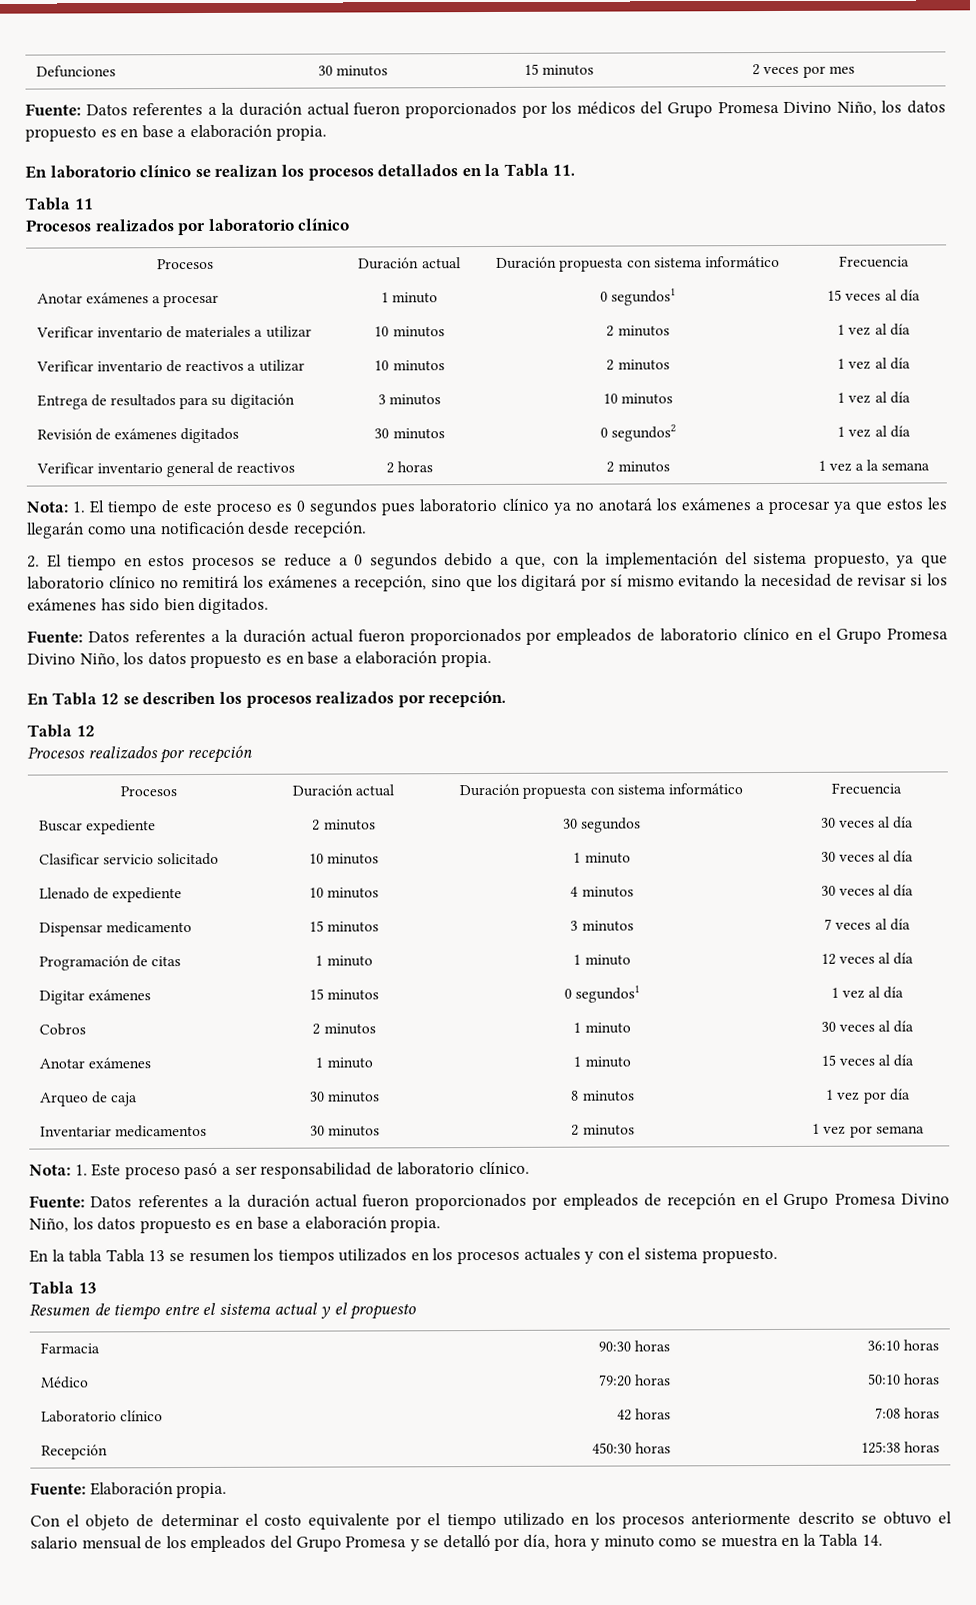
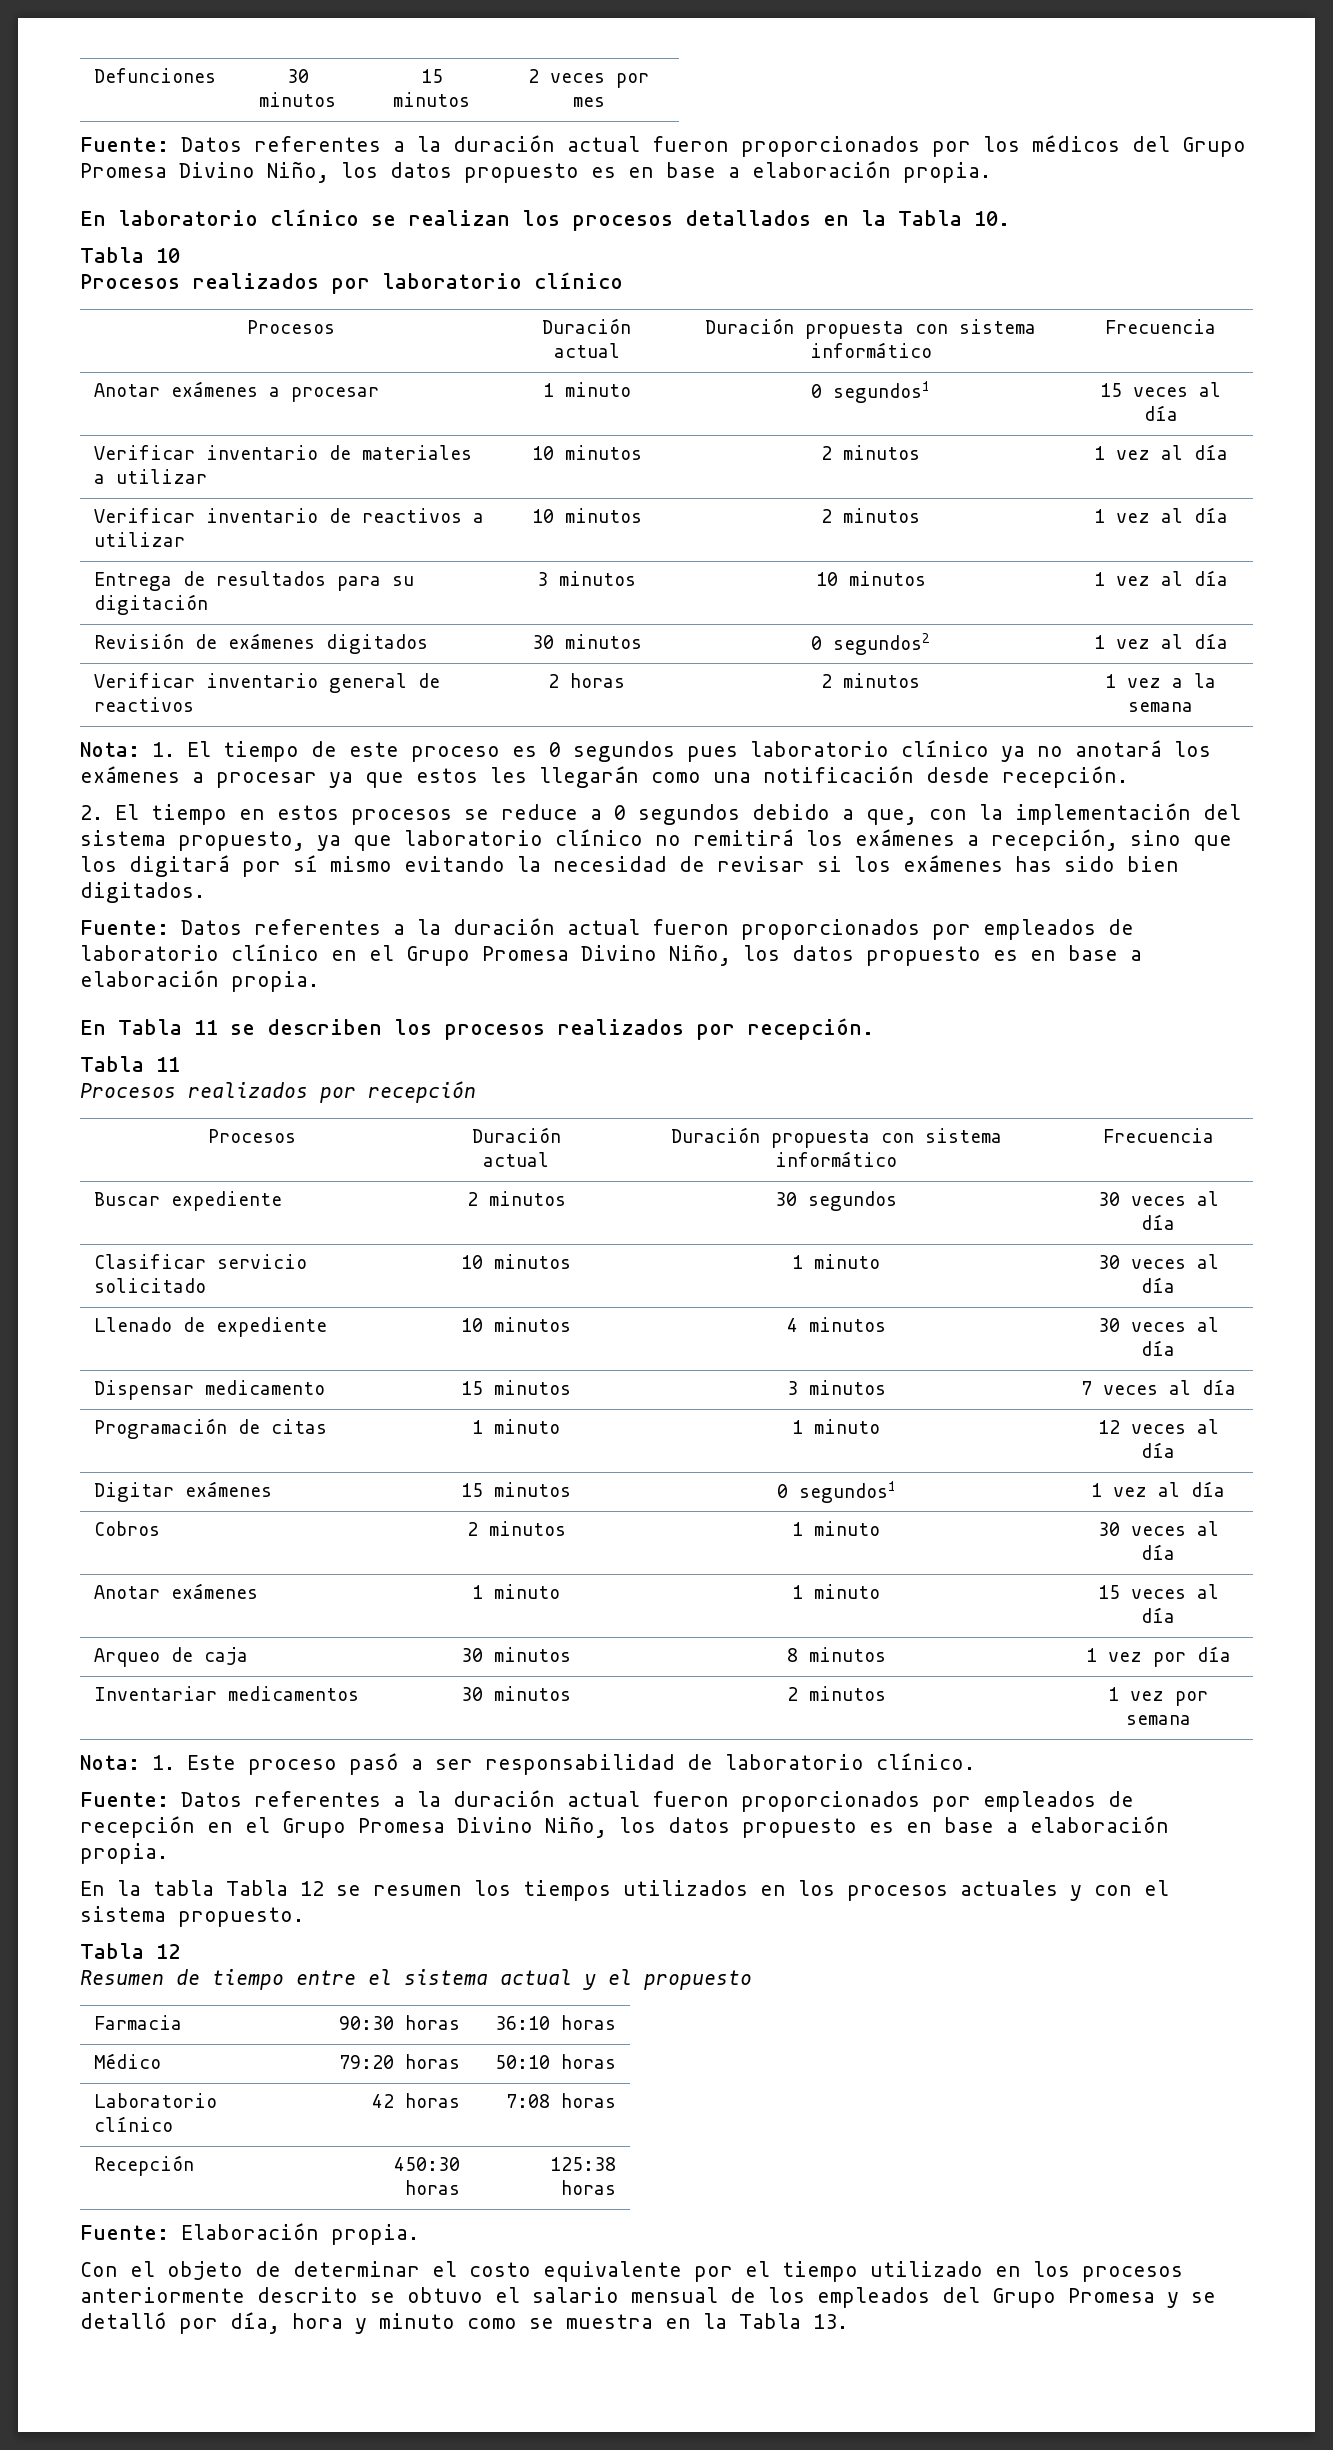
[552,164,576,176] [25,197,93,211] 11. // Tabla 11 -> [974,211,1010,226] [80,247,180,263] 10. // Tabla 10
[100,693,120,705] 12 -> [194,1020,218,1035] 11
[75,725,95,737] 12 -> [156,1057,180,1072] 11
[148,1250,166,1262] 13 -> [300,1881,324,1896] 12
[77,1282,97,1294] 13 -> [156,1944,180,1959] 12
[861,1534,883,1546] 14. -> [813,2314,848,2329] 13.

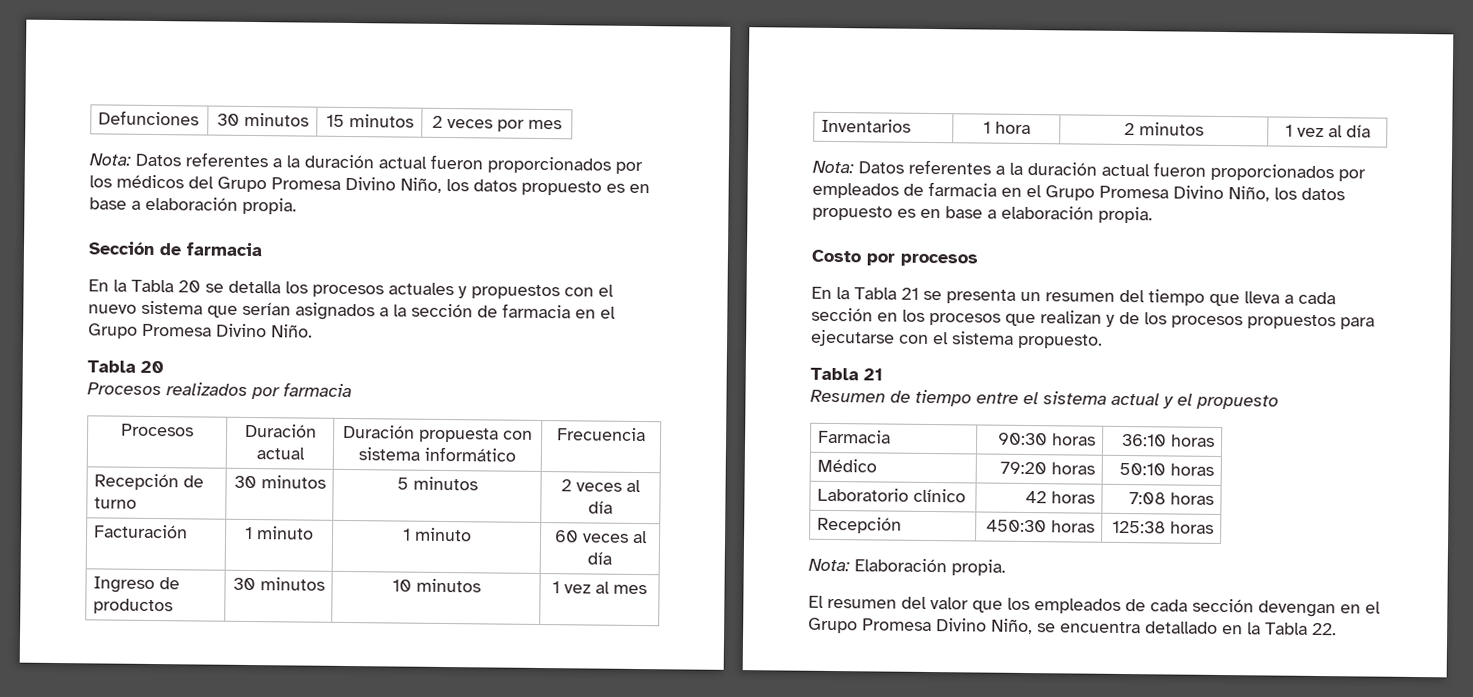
[80,137,169,152] Fuente: -> [89,153,131,166] Nota:
[80,209,1010,231] [80,247,180,263] [80,272,623,294] [246,320,335,334] [542,318,631,334] [553,343,620,358] [705,318,1036,339] [809,342,932,358] [1105,319,1216,334] [93,381,379,402] [542,382,631,397] [811,381,930,403] [1100,382,1221,397] [1143,405,1178,421] [93,445,472,460] [93,469,207,484] [531,445,642,460] [821,445,920,460] [1093,444,1228,460] [93,508,484,523] [93,532,185,547] [531,508,642,523] [821,508,920,523] [1093,507,1228,523] [93,571,414,591] [93,594,208,615] [537,571,636,586] [815,571,926,586] [1093,570,1228,586] [93,633,428,654] [531,634,642,649] [811,633,930,655] [1093,633,1228,649] [93,673,440,693] [93,697,194,712] [548,673,625,688] [821,673,920,688] [1105,673,1216,688] [1128,702,1193,712] [80,740,1211,762] [80,766,1128,788] [80,803,1241,825] [80,829,1232,851] [80,855,1179,877] [80,882,205,903] [80,920,169,935] En laboratorio clínico se realizan los procesos detallados en la Tabla 10. // Tabla 10 // Procesos realizados por laboratorio clínico // Procesos | Duración actual | Duración propuesta con sistema informático | Frecuencia // Anotar exámenes a procesar | 1 minuto | 0 segundos1 | 15 veces al día // Verificar inventario de materiales a utilizar | 10 minutos | 2 minutos | 1 vez al día // Verificar inventario de reactivos a utilizar | 10 minutos | 2 minutos | 1 vez al día // Entrega de resultados para su digitación | 3 minutos | 10 minutos | 1 vez al día // Revisión de exámenes digitados | 30 minutos | 0 segundos2 | 1 vez al día // Verificar inventario general de reactivos | 2 horas | 2 minutos | 1 vez a la semana // Nota: 1. El tiempo de este proceso es 0 segundos pues laboratorio clínico ya no anotará los exámenes a procesar ya que estos les llegarán como una notificación desde recepción. // 2. El tiempo en estos procesos se reduce a 0 segundos debido a que, con la implementación del sistema propuesto, ya que laboratorio clínico no remitirá los exámenes a recepción, sino que los digitará por sí mismo evitando la necesidad de revisar si los exámenes has sido bien digitados. // Fuente: -> [88,241,263,257] [88,279,614,300] [88,300,616,321] [88,323,313,339] [87,360,164,374] [87,382,352,400] [121,423,194,437] [244,423,317,438] [255,447,305,460] [343,424,533,443] [358,446,516,462] [557,427,646,442] [94,473,205,491] [94,497,138,509] [233,475,326,489] [396,476,478,491] [561,479,641,493] [588,500,613,514] [94,524,189,539] [245,526,314,540] [402,527,472,542] [553,530,648,544] [587,551,612,565] [93,576,181,594] [93,598,174,615] [232,577,325,591] [391,578,481,593] [552,581,647,595] [821,118,912,133] [982,121,1031,135] [1124,122,1204,136] [1284,124,1371,138] [812,160,854,174] Sección de farmacia // En la Tabla 20 se detalla los procesos actuales y propuestos con el nuevo sistema que serían asignados a la sección de farmacia en el Grupo Promesa Divino Niño. // Tabla 20 // Procesos realizados por farmacia // Procesos | Duración actual | Duración propuesta con sistema informático | Frecuencia // Recepción de turno | 30 minutos | 5 minutos | 2 veces al día // Facturación | 1 minuto | 1 minuto | 60 veces al día // Ingreso de productos | 30 minutos | 10 minutos | 1 vez al mes // Inventarios | 1 hora | 2 minutos | 1 vez al día // Nota:
[80,944,319,961] laboratorio clínico -> [928,181,997,197] farmacia
[80,1018,874,1040] [80,1056,180,1072] [80,1081,476,1103] [208,1129,296,1143] [471,1127,561,1143] [483,1152,549,1167] [670,1127,1002,1148] [775,1151,897,1167] [1102,1128,1214,1143] [93,1191,282,1211] [466,1191,566,1206] [775,1191,897,1211] [1097,1191,1219,1206] [1141,1214,1175,1230] [93,1254,307,1269] [93,1278,206,1293] [461,1254,571,1269] [792,1254,880,1269] [1097,1254,1219,1269] [1141,1277,1175,1293] [93,1317,327,1337] [461,1317,571,1332] [786,1317,886,1332] [1097,1317,1219,1332] [1141,1340,1175,1356] [93,1380,325,1400] [461,1380,571,1395] [786,1380,886,1395] [1080,1379,1236,1395] [93,1418,327,1439] [472,1419,560,1434] [792,1419,880,1434] [1097,1419,1219,1434] [1141,1442,1175,1458] [93,1481,272,1502] [461,1482,571,1497] [776,1481,896,1503] [1091,1481,1225,1497] [93,1521,160,1536] [466,1521,566,1536] [792,1521,880,1536] [1097,1521,1219,1536] [1141,1544,1175,1560] [93,1583,258,1599] [472,1584,560,1599] [792,1584,880,1599] [1097,1584,1219,1599] [1141,1607,1175,1623] [93,1647,248,1667] [461,1647,571,1662] [786,1647,886,1662] [1085,1646,1231,1667] [93,1686,359,1701] [461,1686,571,1701] [786,1686,886,1701] [1108,1687,1208,1706] [1125,1715,1191,1725] [80,1753,975,1775] [80,1790,1134,1812] [80,1816,1169,1838] [80,1843,168,1864] [80,1880,1082,1901] En Tabla 11 se describen los procesos realizados por recepción. // Tabla 11 // Procesos realizados por recepción // Procesos | Duración actual | Duración propuesta con sistema informático | Frecuencia // Buscar expediente | 2 minutos | 30 segundos | 30 veces al día // Clasificar servicio solicitado | 10 minutos | 1 minuto | 30 veces al día // Llenado de expediente | 10 minutos | 4 minutos | 30 veces al día // Dispensar medicamento | 15 minutos | 3 minutos | 7 veces al día // Programación de citas | 1 minuto | 1 minuto | 12 veces al día // Digitar exámenes | 15 minutos | 0 segundos1 | 1 vez al día // Cobros | 2 minutos | 1 minuto | 30 veces al día // Anotar exámenes | 1 minuto | 1 minuto | 15 veces al día // Arqueo de caja | 30 minutos | 8 minutos | 1 vez por día // Inventariar medicamentos | 30 minutos | 2 minutos | 1 vez por semana // Nota: 1. Este proceso pasó a ser responsabilidad de laboratorio clínico. // Fuente: Datos referentes a la duración actual fueron proporcionados por empleados de recepción en el Grupo Promesa Divino Niño, los datos propuesto es en base a elaboración propia. // En la tabla Tabla 12 se resumen los tiempos utilizados en los procesos actuales y -> [811,249,978,267] [811,286,1336,307] [811,307,1375,330] [811,329,895,347] Costo por procesos // En la Tabla 21 se presenta un resumen del tiempo que lleva a cada sección en los procesos que realizan y de los procesos propuestos para ejecutarse
[156,1944,180,1959] 12 -> [863,368,883,381] 21
[80,2225,169,2240] Fuente: -> [808,558,850,572] Nota:
[80,2261,1183,2282] [80,2287,1216,2308] [80,2312,848,2334] Con el objeto de determinar el costo equivalente por el tiempo utilizado en los procesos anteriormente descrito se obtuvo el salario mensual de los empleados del Grupo Promesa y se detalló por día, hora y minuto como se muestra en la Tabla 13. -> [808,595,1381,618] [808,617,1337,636] El resumen del valor que los empleados de cada sección devengan en el Grupo Promesa Divino Niño, se encuentra detallado en la Tabla 22.

